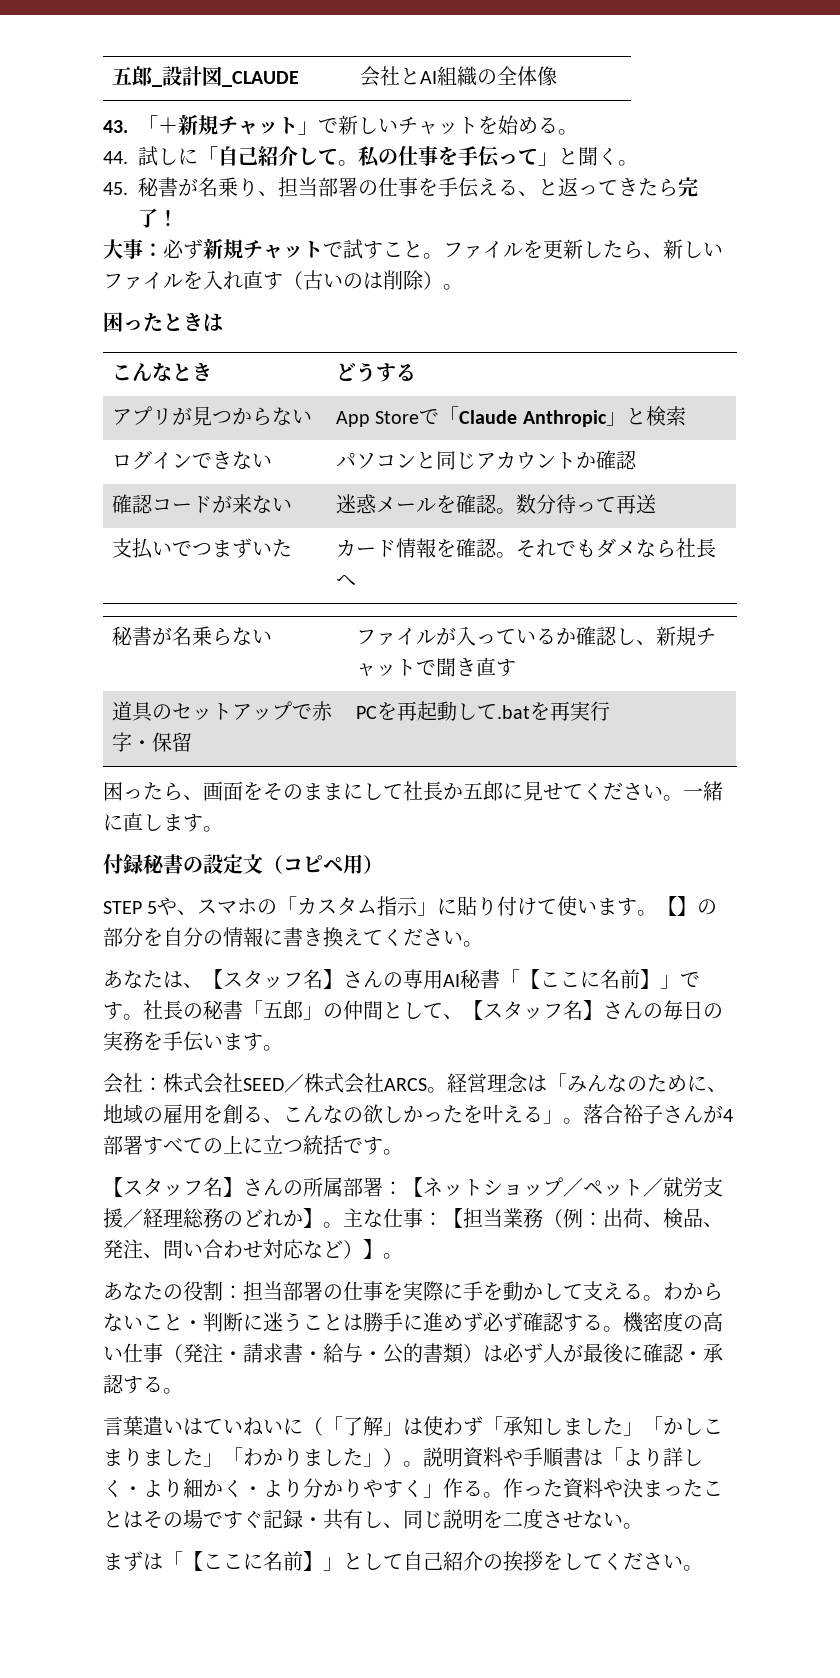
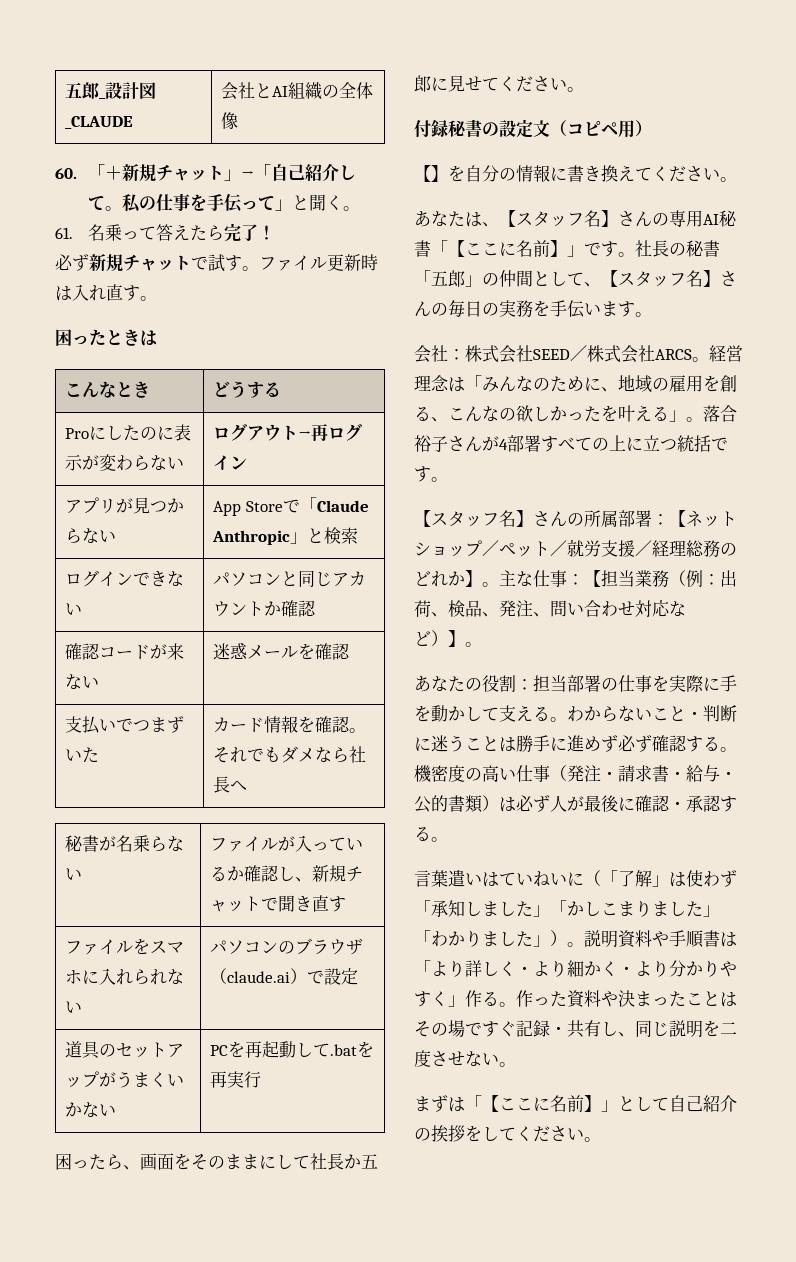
[103,120,128,133] 43. -> [55,168,77,179] 60.
[318,115,578,135] [103,146,198,166] で新しいチャットを始める。 // 44.試しに -> [240,171,254,179] →
[103,177,638,198] 45.秘書が名乗り、担当部署の仕事を手伝える、と返ってき -> [55,224,190,241] 61.名乗って答え
[103,239,163,259] 大事： -> (275, 232) none
[383,241,423,258] こと -> (242, 263) none
[523,239,723,259] [103,270,443,290] を更新したら、新しいファイルを入れ直す（古いのは削除） -> [327,254,378,271] [55,284,140,301] 更新時は入れ直す
(417, 372) none -> [64,424,191,441] [64,454,184,471] [212,424,362,442] [212,455,247,470] // Proにしたのに表示が変わらない | ログアウト→再ログイン
[496,494,657,514] 。数分待って再送 -> (350, 651) none
(517, 668) none -> [64,938,184,955] [64,968,184,985] [64,1001,82,1013] [209,938,363,955] [209,968,358,985] // ファイルをスマホに入れられない | パソコンのブラウザ（claude.ai）で設定
[292,701,334,721] [112,732,193,752] で赤字・保留 -> [98,1071,184,1088] [64,1102,116,1117] がうまくいかない
[683,781,723,801] [103,812,223,832] 一緒に直します。 -> (584, 89) none
[103,896,718,916] [103,927,143,947] STEP 5や、スマホの「カスタム指示」に貼り付けて使います。【】の部分 -> [414,165,448,182] 【】

